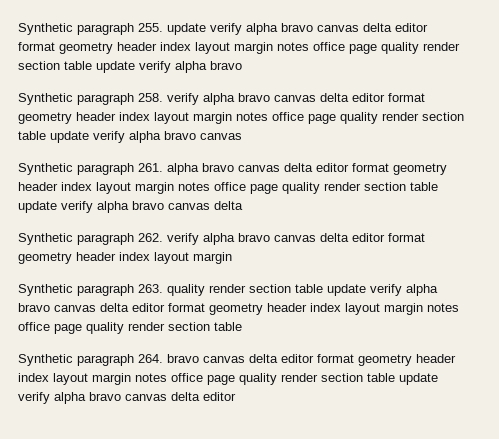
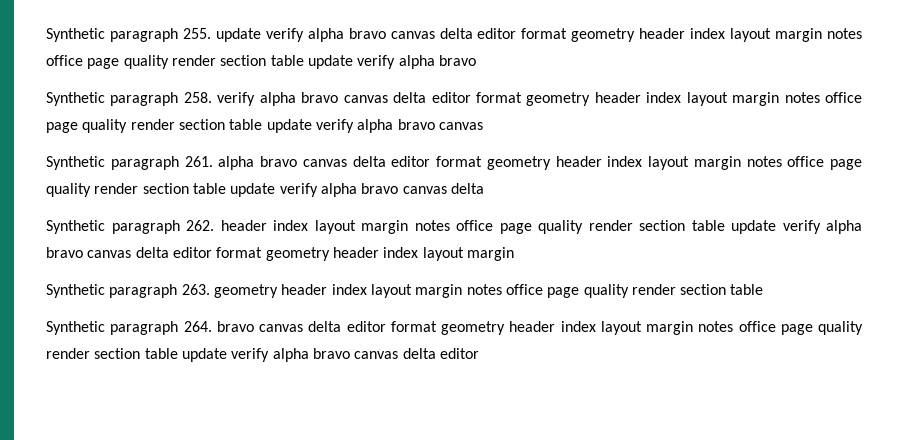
(163, 237) none -> [220,220,776,234] header index layout margin notes office page quality render section table update
[167,284,438,296] [18,303,205,312] quality render section table update verify alpha bravo canvas delta editor format -> (210, 289) none

